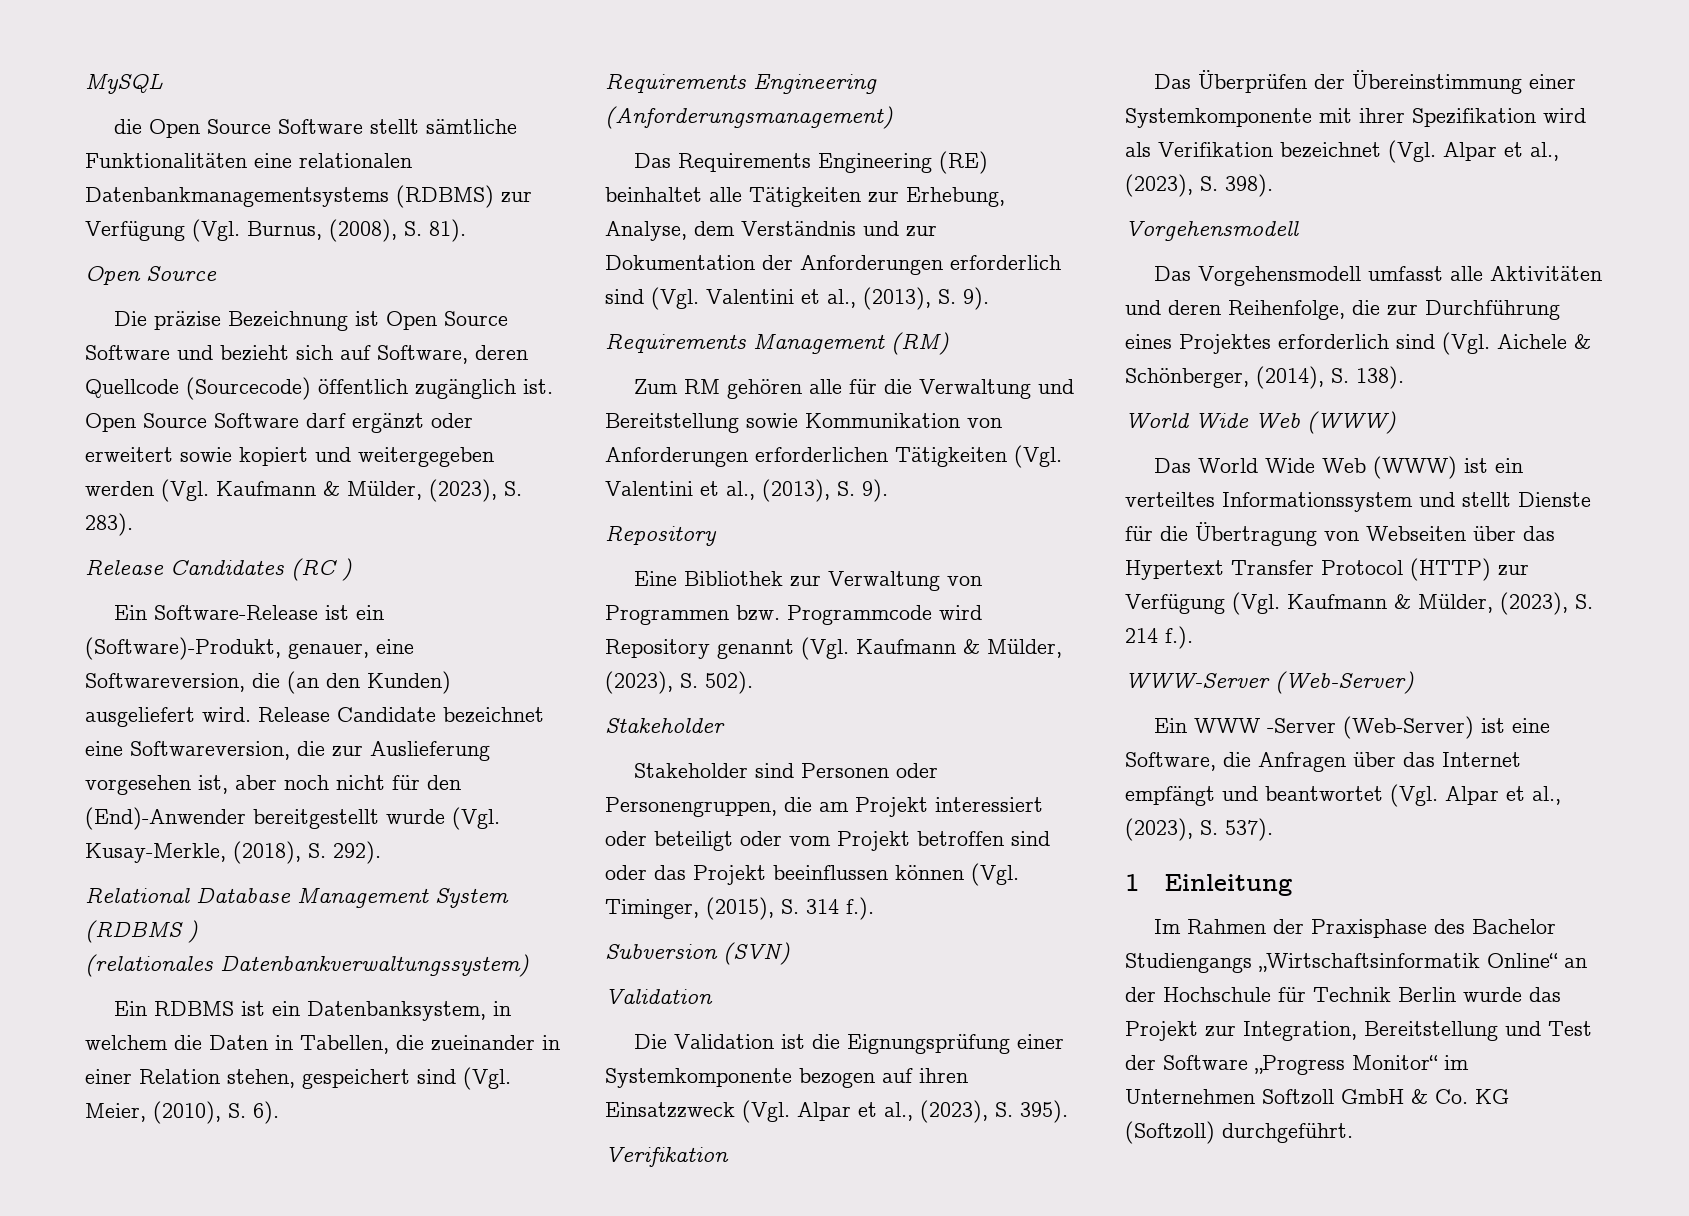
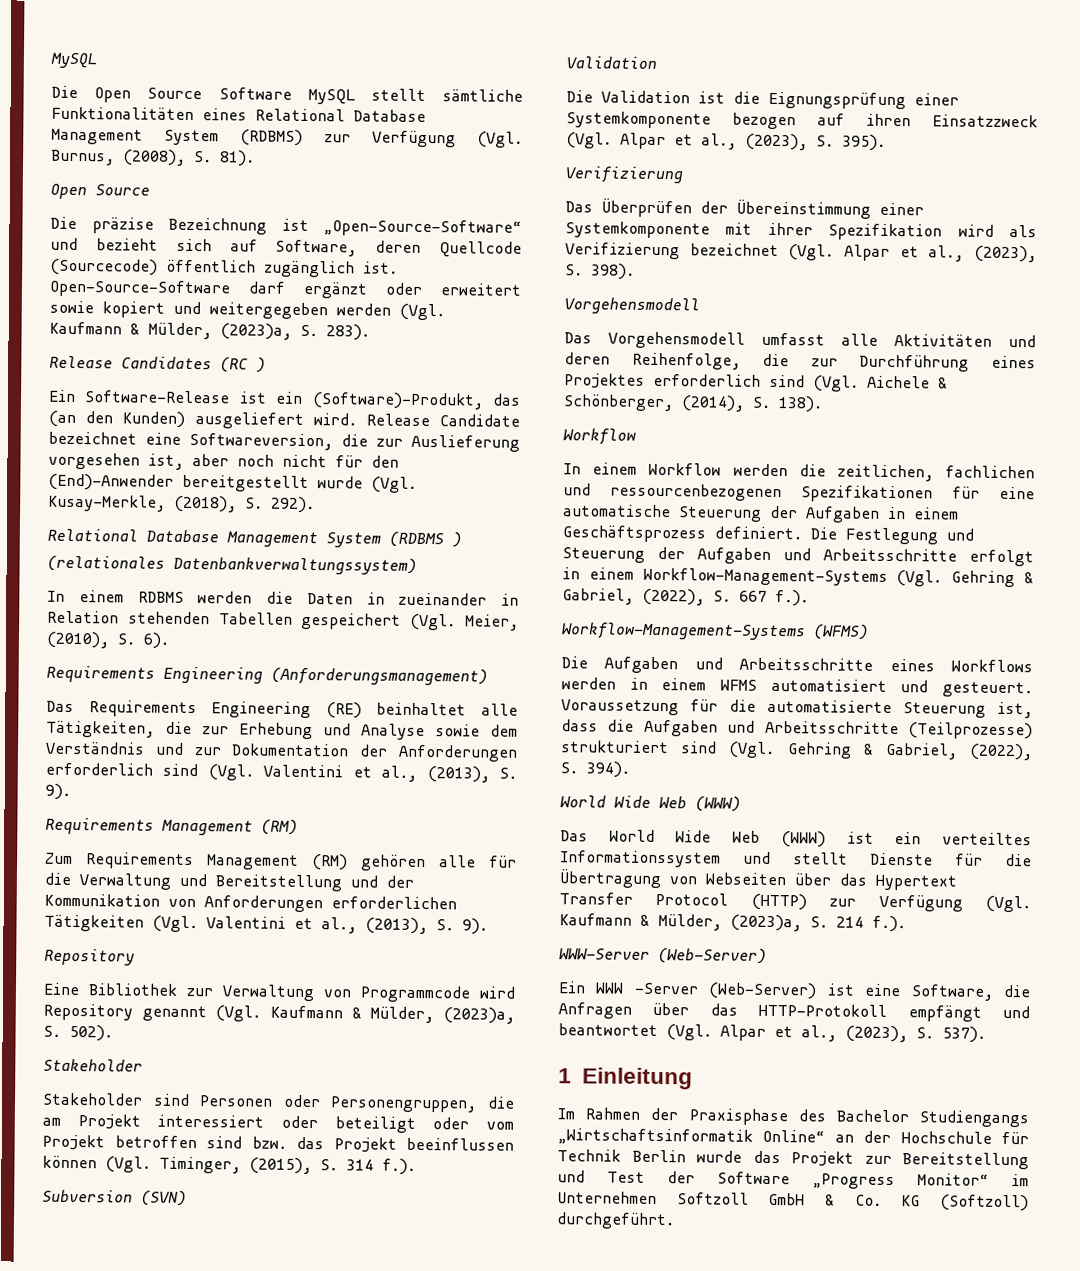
[114,119,364,138] die Open Source Software -> [51,85,356,105] Die Open Source Software MySQL
[254,153,412,168] [85,187,389,207] eine relationalen Datenbankmanagementsystems -> [202,108,426,123] [51,128,219,146] eines Relational Database Management System
[386,311,509,330] [85,345,170,360] Open Source Software -> [323,219,522,237] „Open-Source-Software“
[85,413,299,432] Open Source Software -> [49,279,231,298] Open-Source-Software
[429,479,497,502] (2023), -> [220,323,292,340] (2023)a,
[288,639,414,659] [85,673,280,692] genauer, eine Softwareversion, die -> [492,393,521,406] das
[114,1001,512,1021] [85,1035,560,1054] [85,1069,456,1089] Ein RDBMS ist ein Datenbanksystem, in welchem die Daten in Tabellen, die zueinander in einer Relation stehen, gespeichert sind -> [47,590,519,606] [47,610,402,630] In einem RDBMS werden die Daten in zueinander in Relation stehenden Tabellen gespeichert
[749,187,1005,207] [605,221,687,241] Tätigkeiten zur Erhebung, Analyse, -> [46,720,480,741] Tätigkeiten, die zur Erhebung und Analyse sowie
[684,379,721,394] RM -> [85,852,348,871] Requirements Management (RM)
[746,413,798,428] sowie -> [350,875,414,888] und der
[605,605,780,625] Programmen bzw. -> (351, 993) none
[605,671,673,694] (2023), -> [443,1007,515,1024] (2023)a,
[605,865,647,880] oder -> [251,1136,287,1149] bzw.
[605,1146,729,1167] Verifikation -> [565,166,684,184] Verifizierung
[1158,142,1273,157] Verifikation -> [565,242,680,260] Verifizierung
(1404, 377) none -> [563,428,636,445] [563,462,1035,482] [563,483,1035,503] [563,504,959,523] [562,525,974,545] [562,547,1034,567] [562,567,1034,588] [562,588,809,607] [561,622,869,641] [561,656,1033,674] [561,677,1033,698] [561,699,1033,719] [561,719,1033,740] [561,740,1033,761] [560,761,630,778] // Workflow // In einem Workflow werden die zeitlichen, fachlichen und ressourcenbezogenen Spezifikationen für eine automatische Steuerung der Aufgaben in einem Geschäftsprozess definiert. Die Festlegung und Steuerung der Aufgaben und Arbeitsschritte erfolgt in einem Workflow-Management-Systems (Vgl. Gehring & Gabriel, (2022), S. 667 f.). // Workflow-Management-Systems (WFMS) // Die Aufgaben und Arbeitsschritte eines Workflows werden in einem WFMS automatisiert und gesteuert. Voraussetzung für die automatisierte Steuerung ist, dass die Aufgaben und Arbeitsschritte (Teilprozesse) strukturiert sind (Vgl. Gehring & Gabriel, (2022), S. 394).
[1500,592,1568,615] (2023), -> [730,914,802,932] (2023)a,
[1442,752,1521,767] Internet -> [758,1003,888,1017] HTTP-Protokoll
[1243,1021,1357,1041] Integration, -> (892, 1160) none

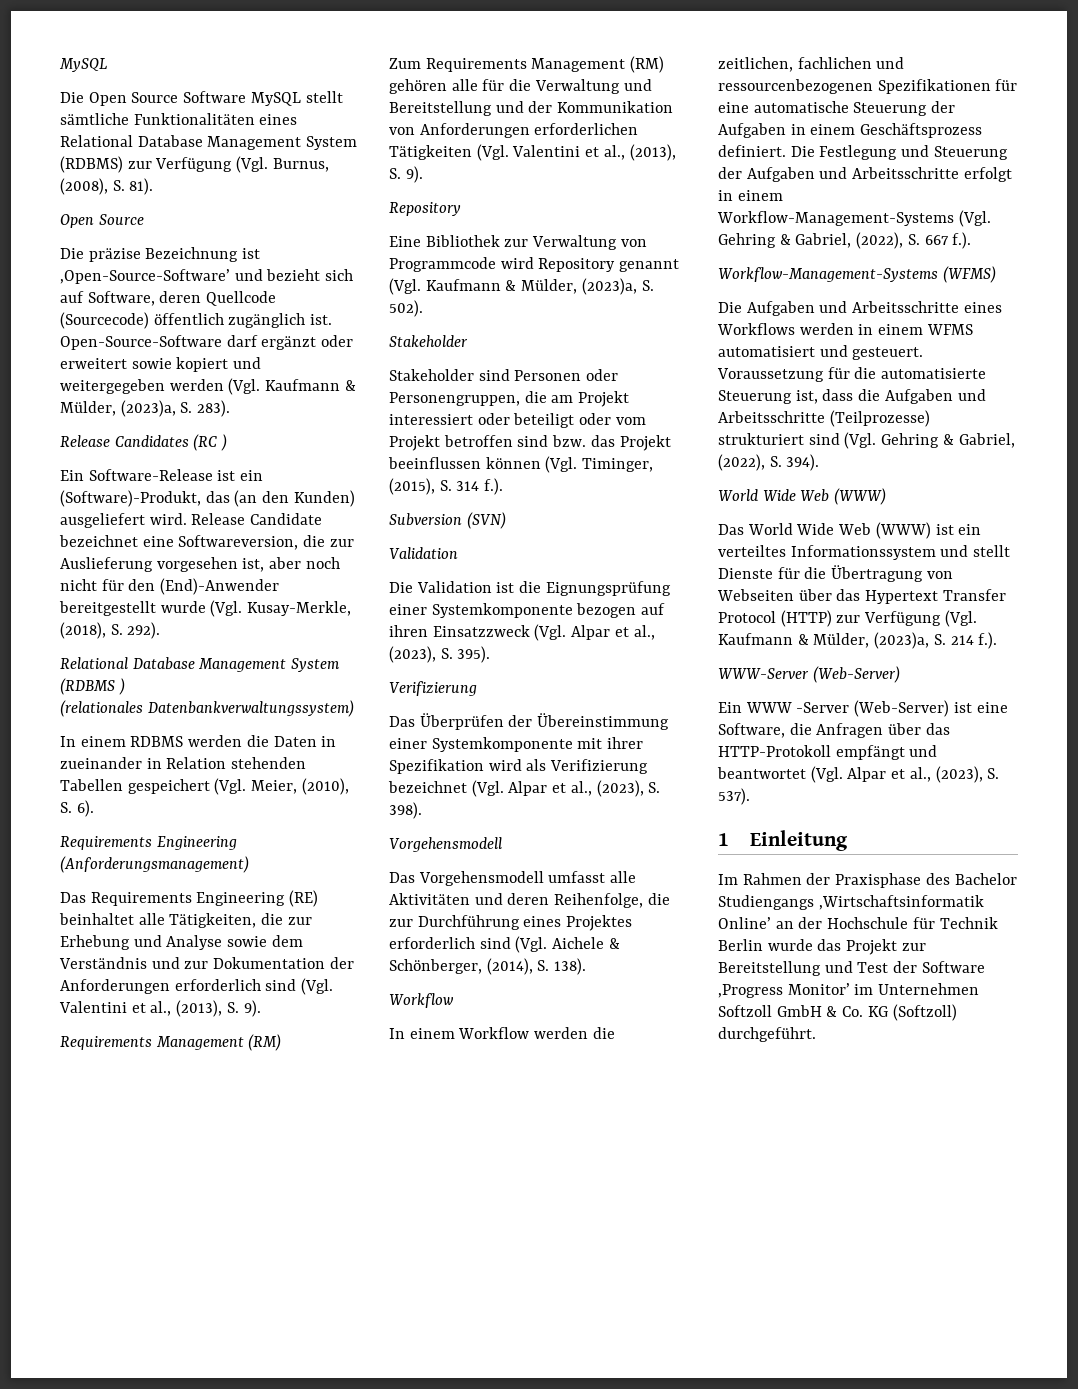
[323,219,522,237] „Open-Source-Software“ -> [60,269,230,284] ‚Open-Source-Software’
[557,1128,826,1146] „Wirtschaftsinformatik Online“ -> [818,895,984,910] [718,917,771,929] ‚Wirtschaftsinformatik Online’
[812,1173,989,1190] „Progress Monitor“ -> [718,983,850,998] ‚Progress Monitor’

